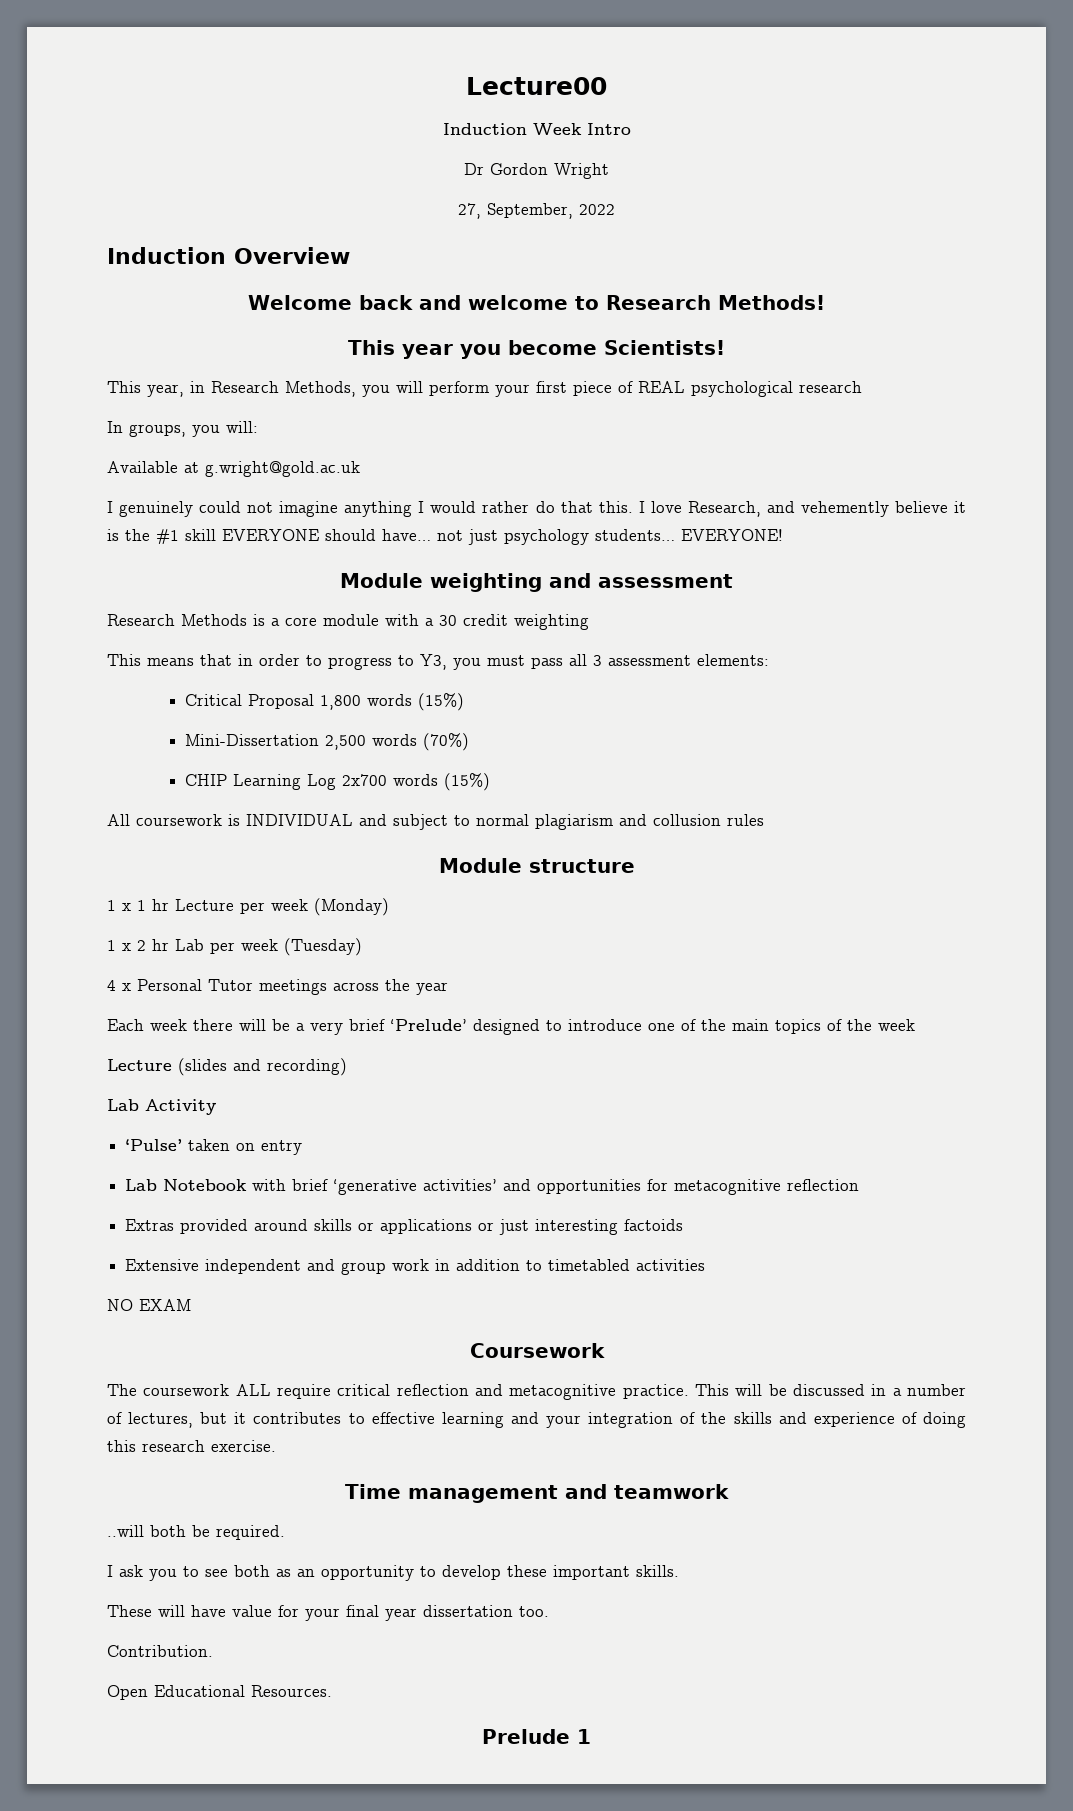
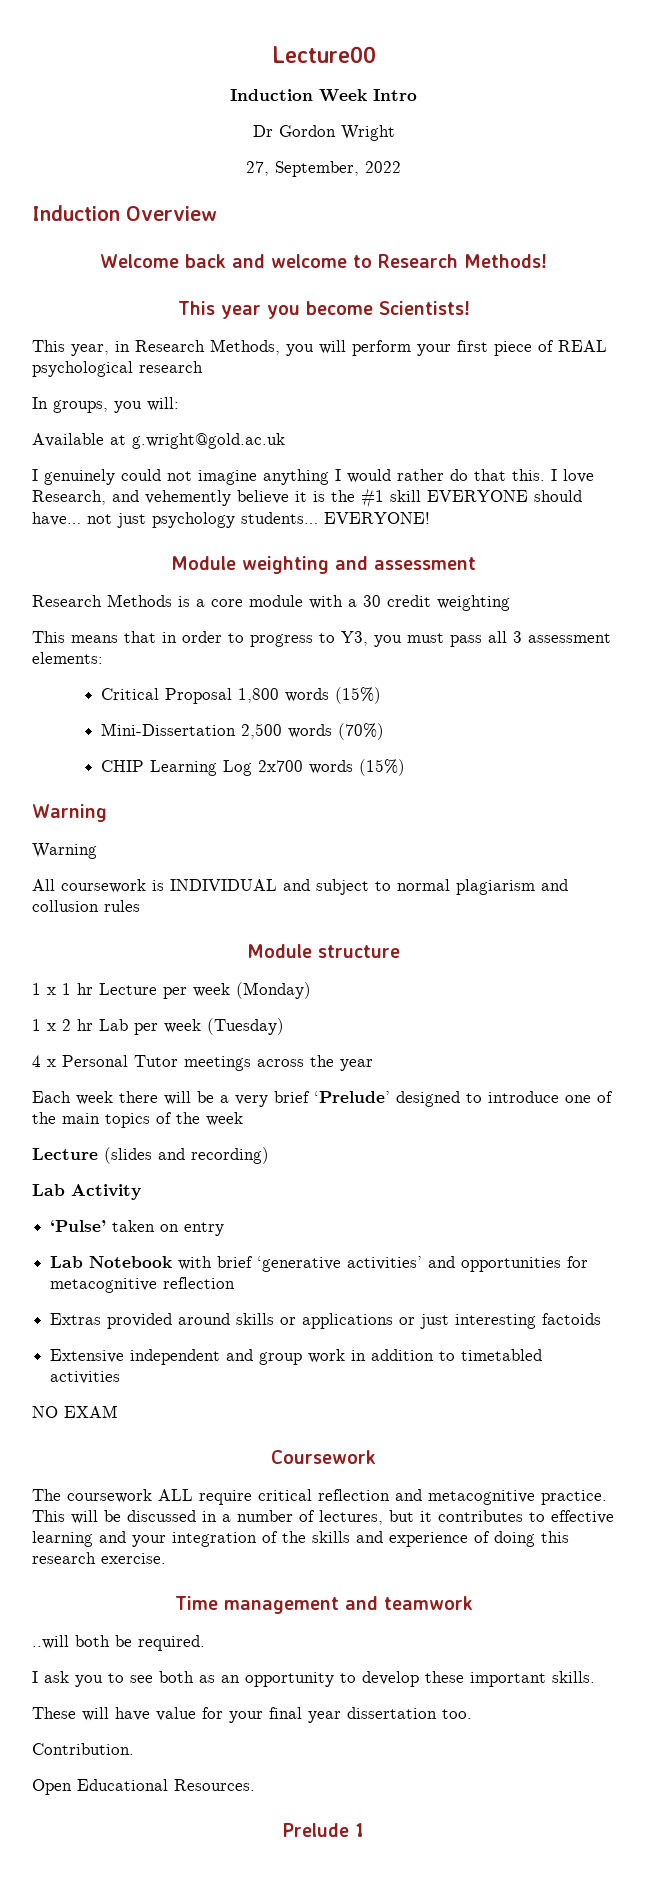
(490, 782) none -> [32,804,107,822] [32,843,97,859] // Warning // Warning

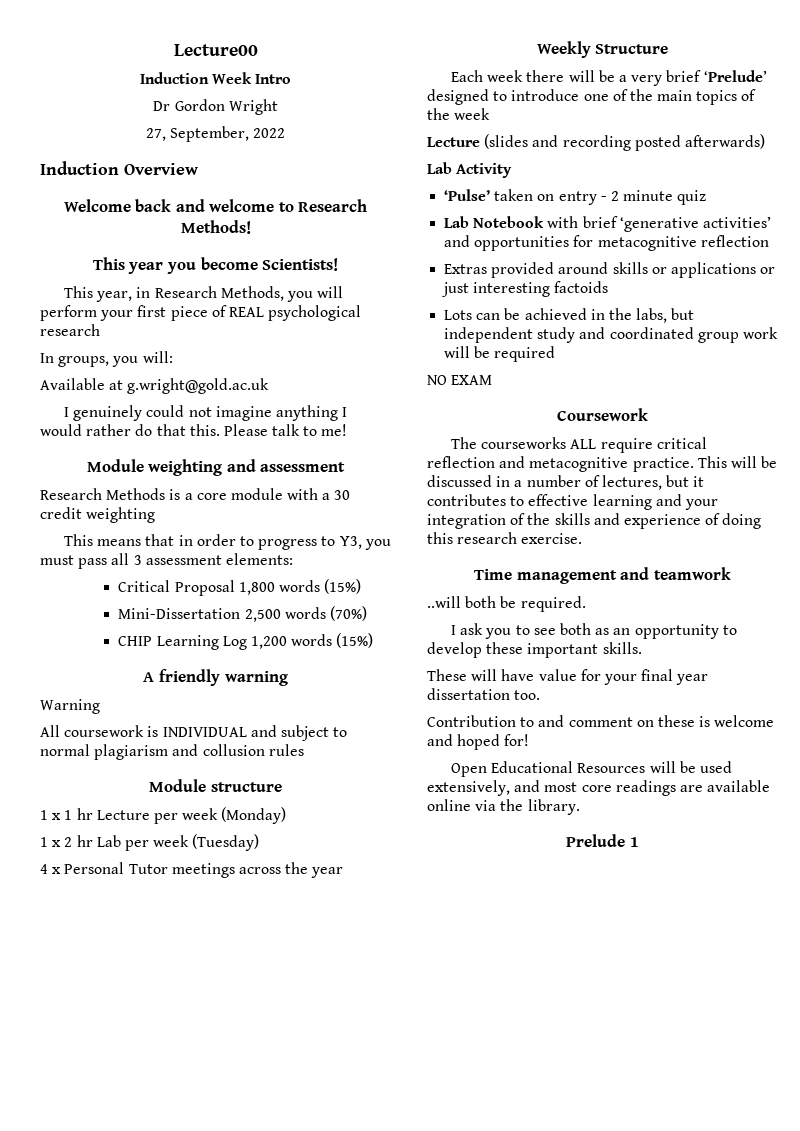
[551,469,594,483] [32,488,582,508] [32,512,430,528] I love Research, and vehemently believe it is the #1 skill EVERYONE should have… not just psychology students… EVERYONE! -> [223,424,348,436] Please talk to me!
[258,759,406,776] [32,804,107,822] 2x700 words (15%) // Warning -> [250,633,374,649] [143,669,288,686] 1,200 words (15%) // A friendly warning
(373, 1065) none -> [536,41,669,58] // Weekly Structure
[191,1147,269,1164] recording) -> [562,134,765,151] recording posted afterwards)
(225, 1229) none -> [600,190,707,205] - 2 minute quiz
[50,1349,543,1365] [50,1371,121,1384] Extensive independent and group work in addition to timetabled activities -> [444,308,695,323] [444,327,778,343] [444,346,556,362] Lots can be achieved in the labs, but independent study and coordinated group work will be required
[67,1489,152,1503] coursework -> [481,437,567,449] courseworks
[32,1743,134,1755] [32,1779,255,1795] Contribution. // Open Educational Resources. -> [427,715,775,727] [427,734,530,750] [451,761,732,777] [427,780,771,796] [427,799,580,815] Contribution to and comment on these is welcome and hoped for! // Open Educational Resources will be used extensively, and most core readings are available online via the library.

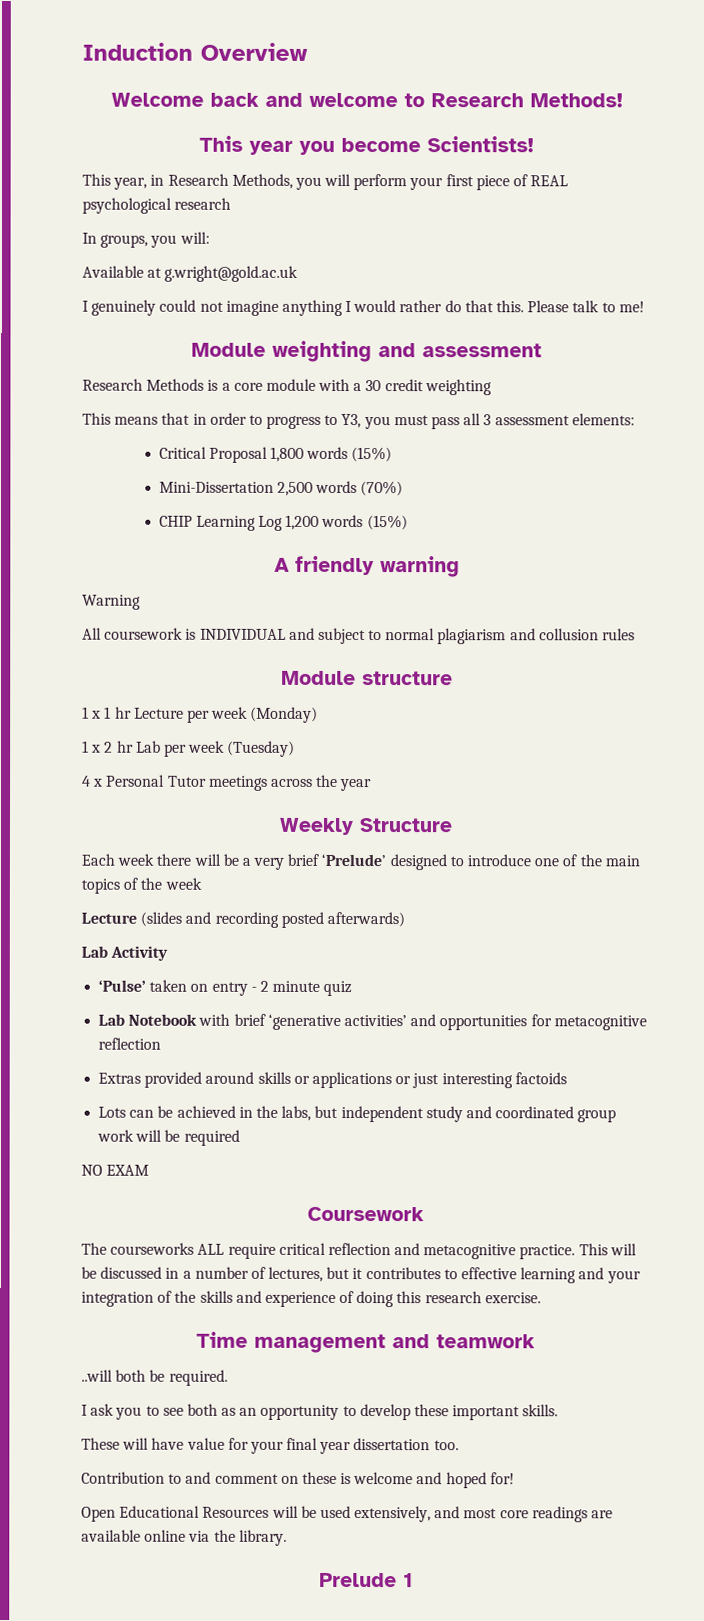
[173,44,258,56] [139,72,292,84] [153,99,278,115] [145,126,286,142] Lecture00 // Induction Week Intro // Dr Gordon Wright // 27, September, 2022 // -> (82, 51) none

